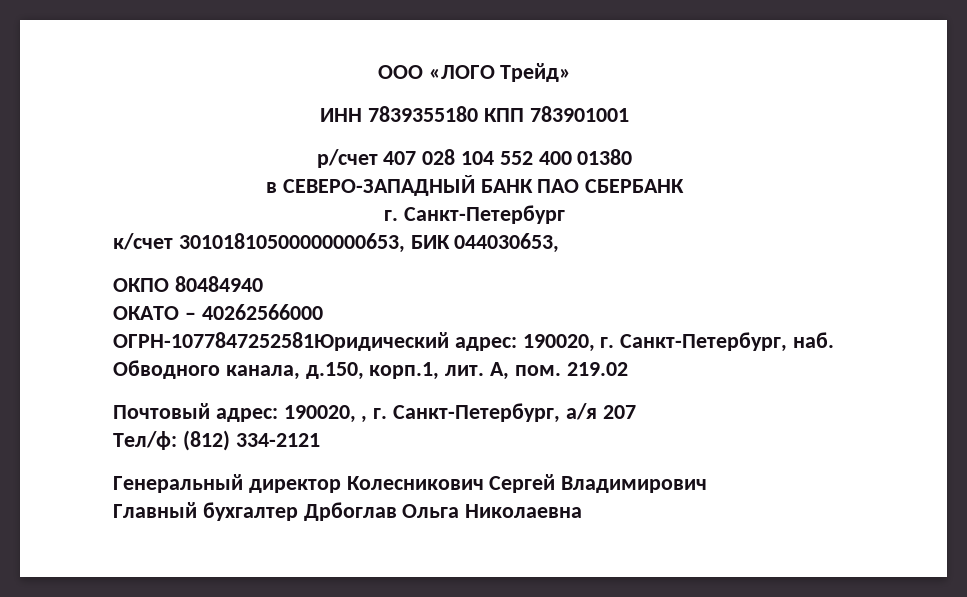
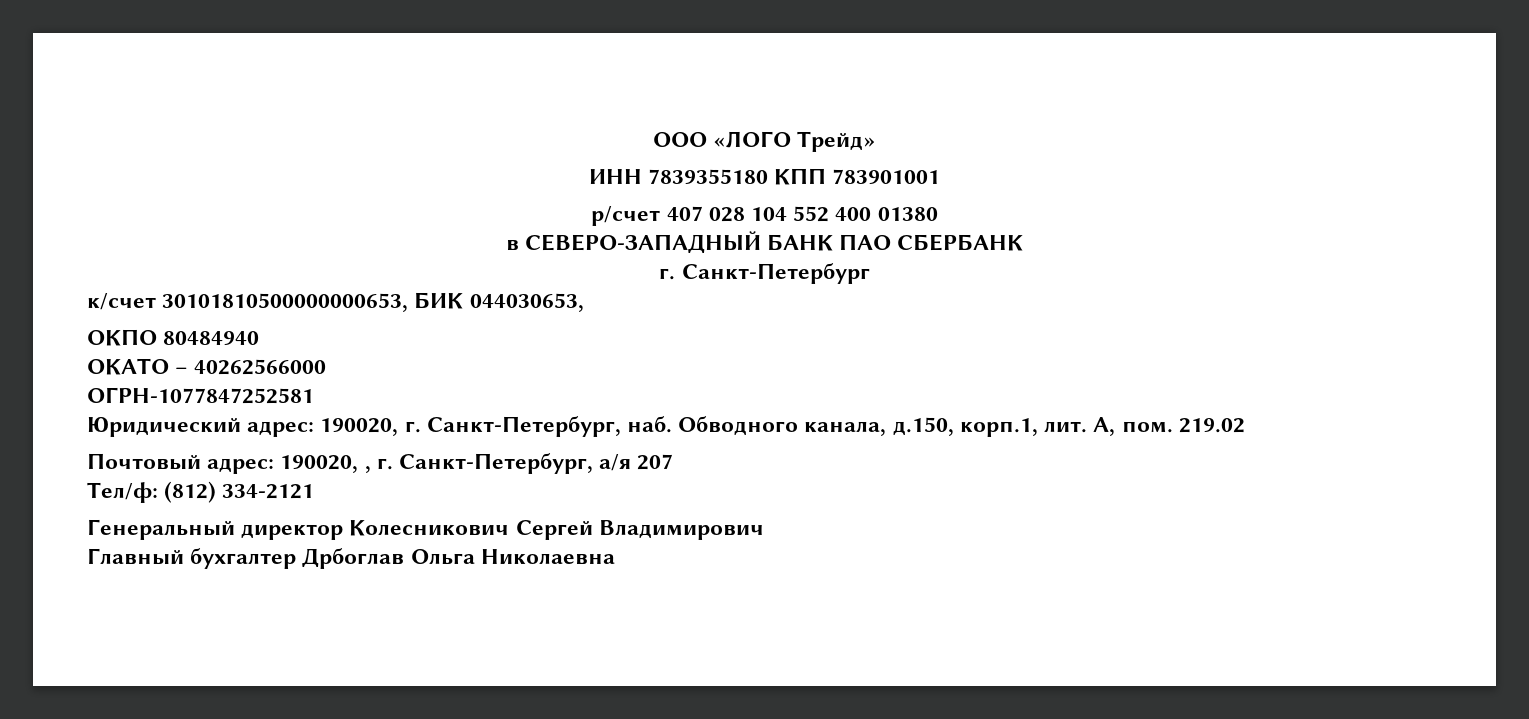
[113,332,449,351] ОГРН-1077847252581Юридический -> [87,387,314,404] [87,417,241,437] ОГРН-1077847252581 // Юридический

